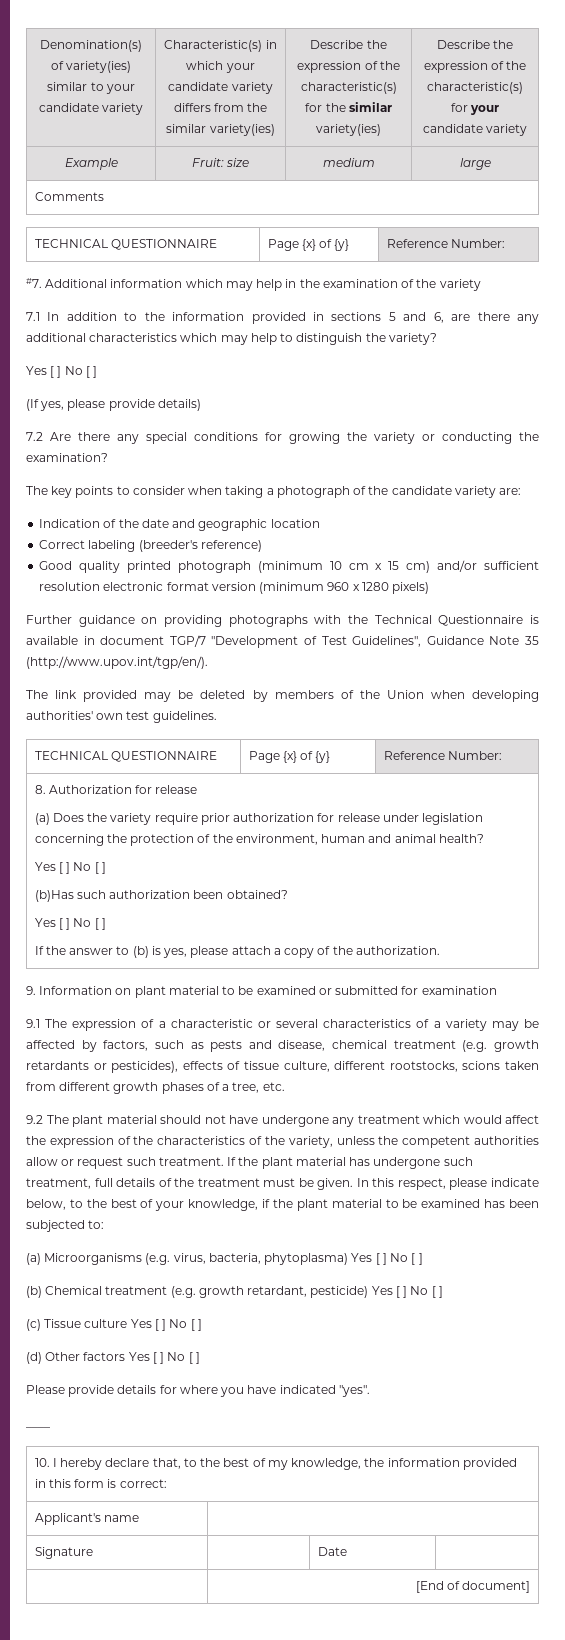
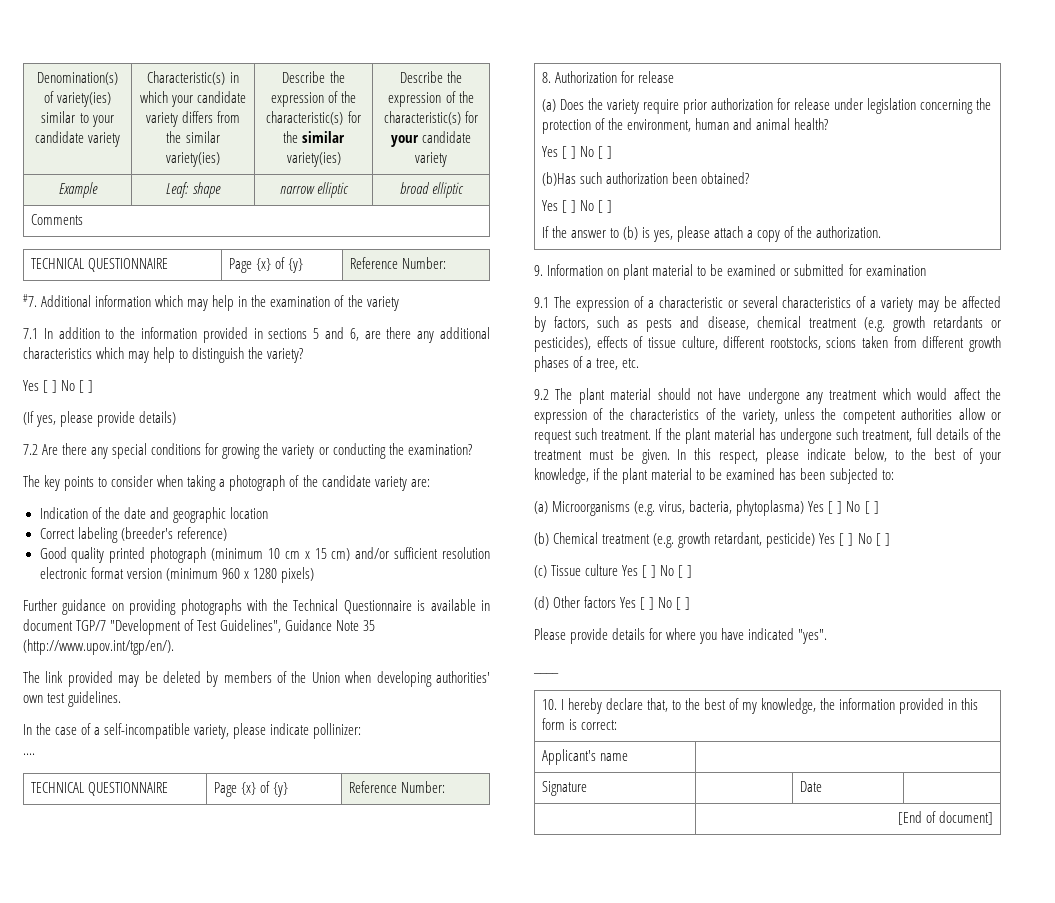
[191,158,250,167] [322,158,375,167] [459,158,491,170] Fruit: size | medium | large -> [166,182,221,198] [279,182,350,198] [399,182,465,198] Leaf: shape | narrow elliptic | broad elliptic
(217, 717) none -> [23,723,362,739] [23,753,35,755] // In the case of a self-incompatible variety, please indicate pollinizer: // ....

